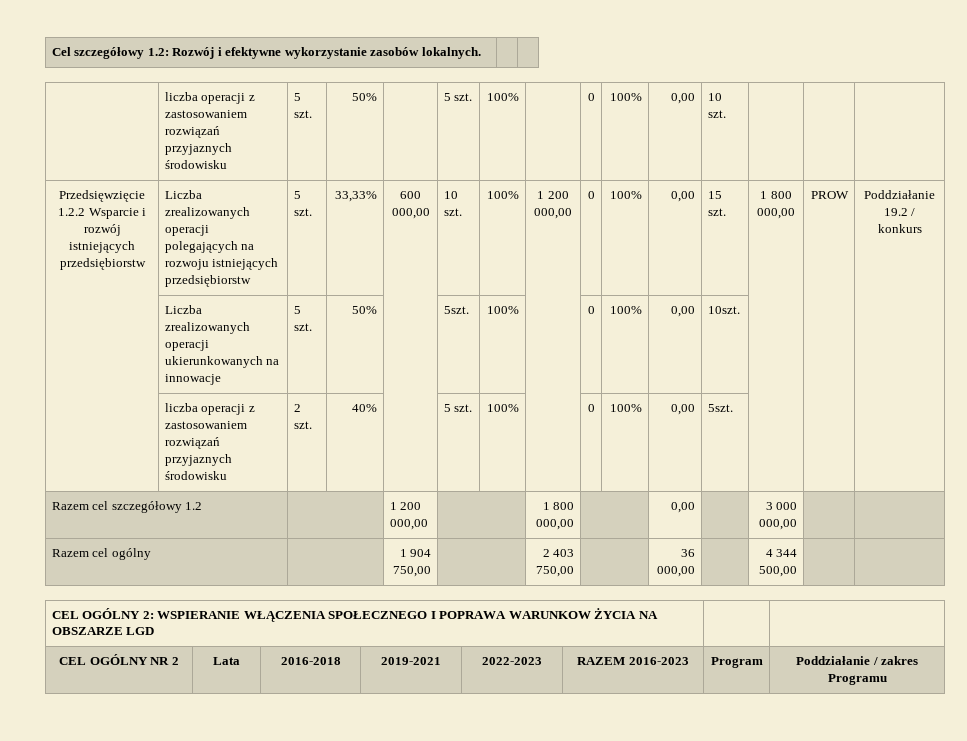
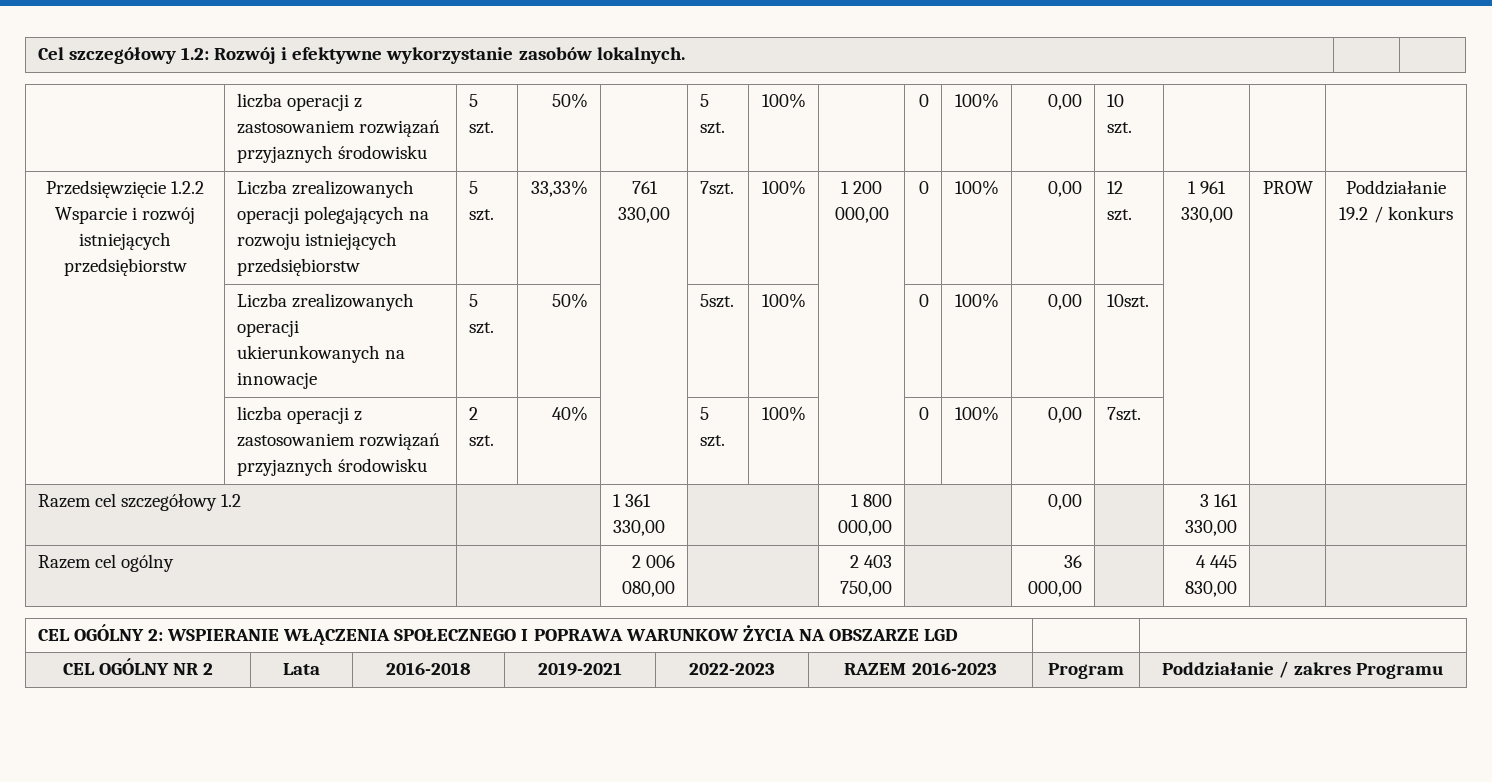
[400,191,421,199] [391,208,430,219] [443,191,458,199] [443,208,462,216] 600 000,00 | 10 szt. -> [631,181,658,194] [618,207,670,223] [699,181,734,195] 761 330,00 | 7szt.
[707,191,722,199] [707,208,726,216] [760,191,792,199] [757,208,795,219] 15 szt. | 1 800 000,00 -> [1106,181,1123,194] [1106,209,1132,221] [1187,181,1227,194] [1180,207,1233,223] 12 szt. | 1 961 330,00
[707,404,733,412] 5szt. -> [1106,407,1141,421] 7szt.
[400,502,422,510] [389,519,428,530] 200 000,00 -> [624,494,651,507] [612,520,665,536] 361 330,00
[776,502,798,510] [759,519,798,530] 000 000,00 -> [1214,494,1239,507] [1185,520,1238,536] 161 330,00
[399,549,432,557] [393,566,432,577] 1 904 750,00 -> [632,555,676,568] [622,581,676,597] 2 006 080,00
[776,549,798,557] [759,566,798,577] 344 500,00 -> [1210,555,1238,568] [1185,581,1238,597] 445 830,00

